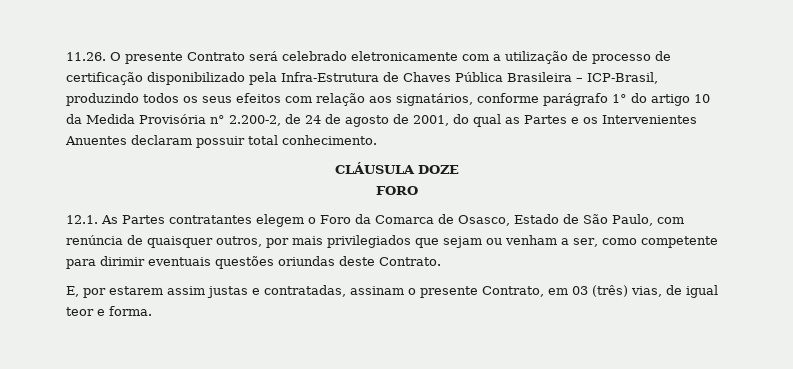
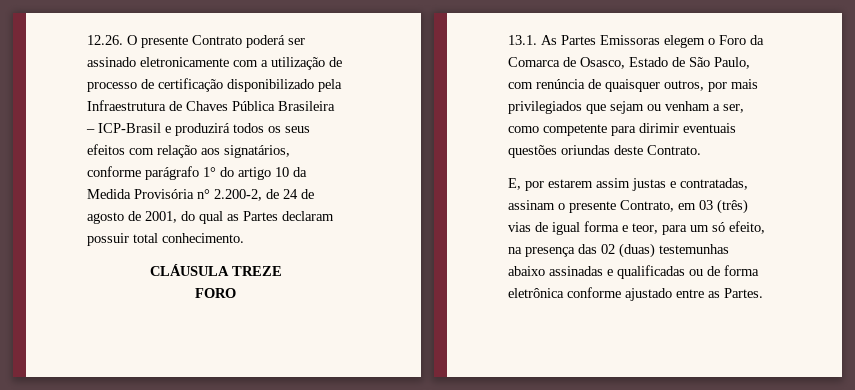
[66,52,106,61] 11.26. -> [87,35,123,45] 12.26.
[249,51,347,61] será celebrado -> [246,35,305,48] [87,57,136,67] poderá ser assinado
[281,72,379,82] Infra-Estrutura -> [87,100,166,111] Infraestrutura
[587,72,658,84] [66,93,139,106] ICP-Brasil, produzindo -> [98,123,230,136] ICP-Brasil e produzirá
[571,115,697,124] [65,136,127,145] e os Intervenientes Anuentes -> (278, 216) none
[417,165,459,174] DOZE -> [231,266,282,276] TREZE
[66,215,98,224] 12.1. -> [508,35,537,45] 13.1.
[169,215,252,224] contratantes -> [600,35,660,45] Emissoras
[631,286,662,297] vias, -> [508,222,531,232] vias
[66,306,152,316] teor e forma. -> [584,221,765,235] [508,243,729,258] [508,265,759,279] [508,287,763,301] forma e teor, para um só efeito, na presença das 02 (duas) testemunhas abaixo assinadas e qualificadas ou de forma eletrônica conforme ajustado entre as Partes.

